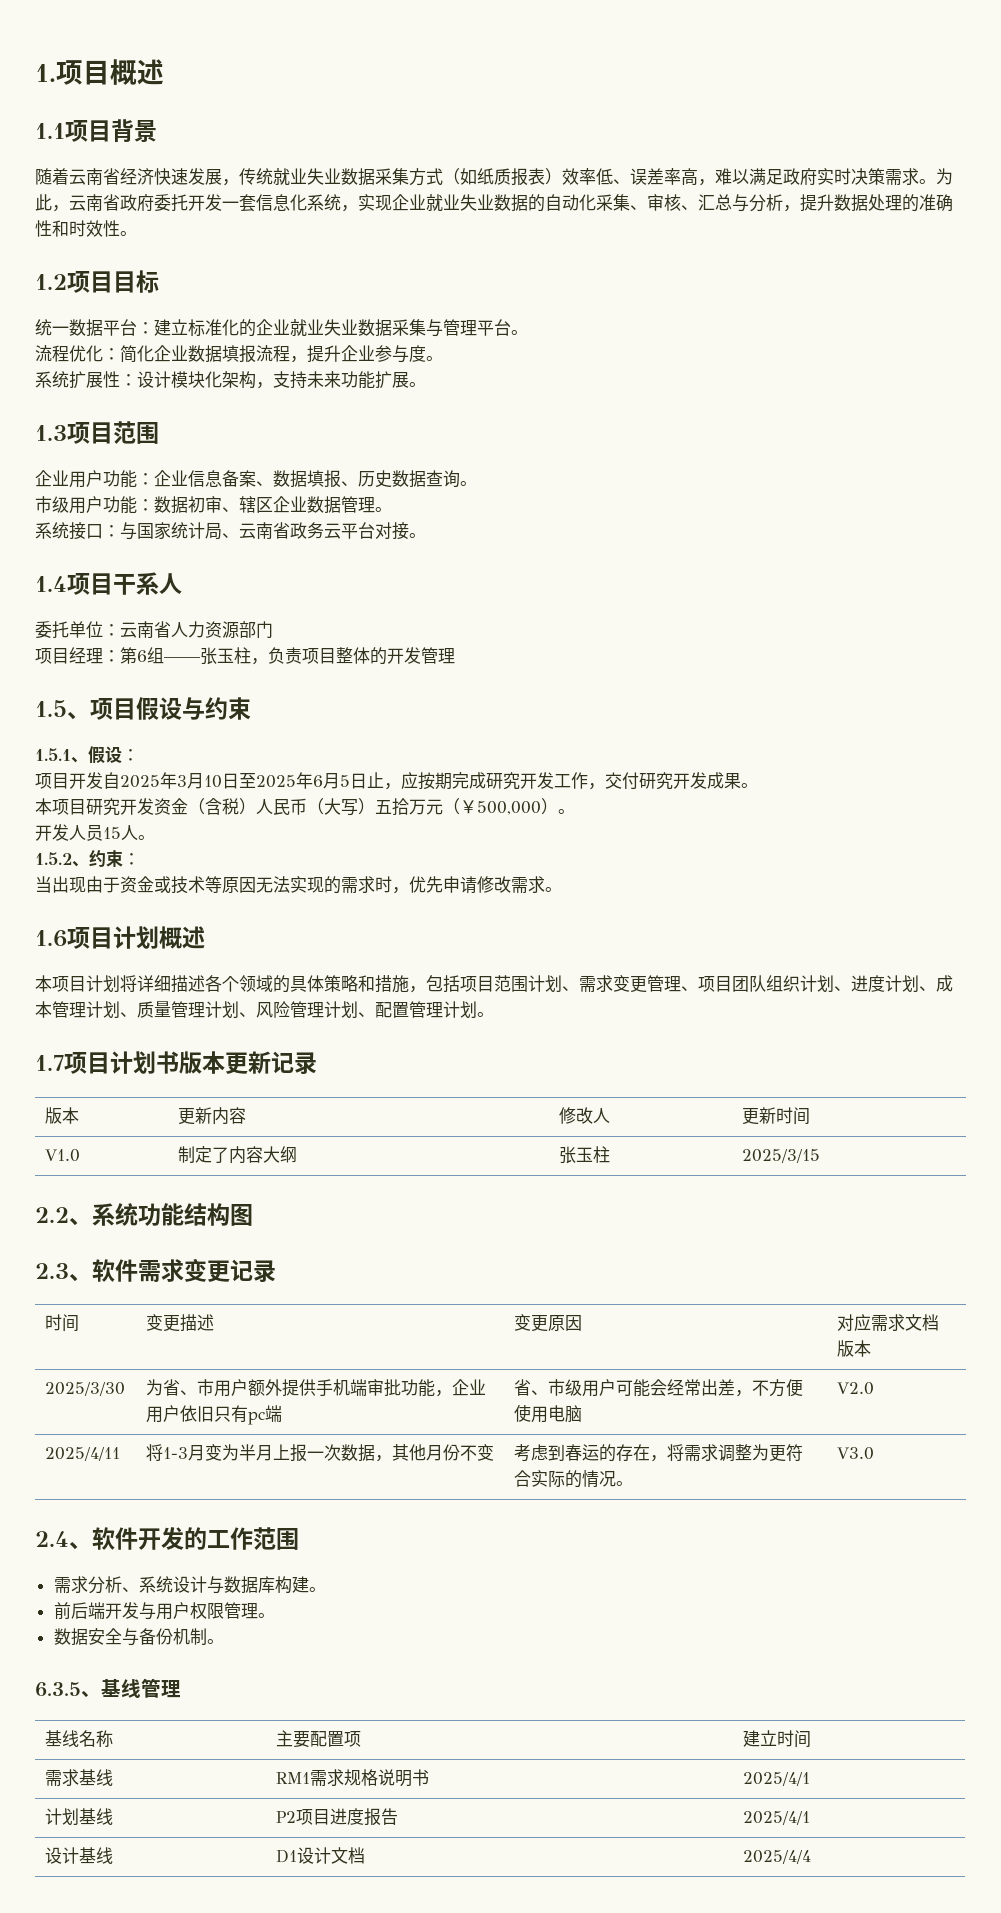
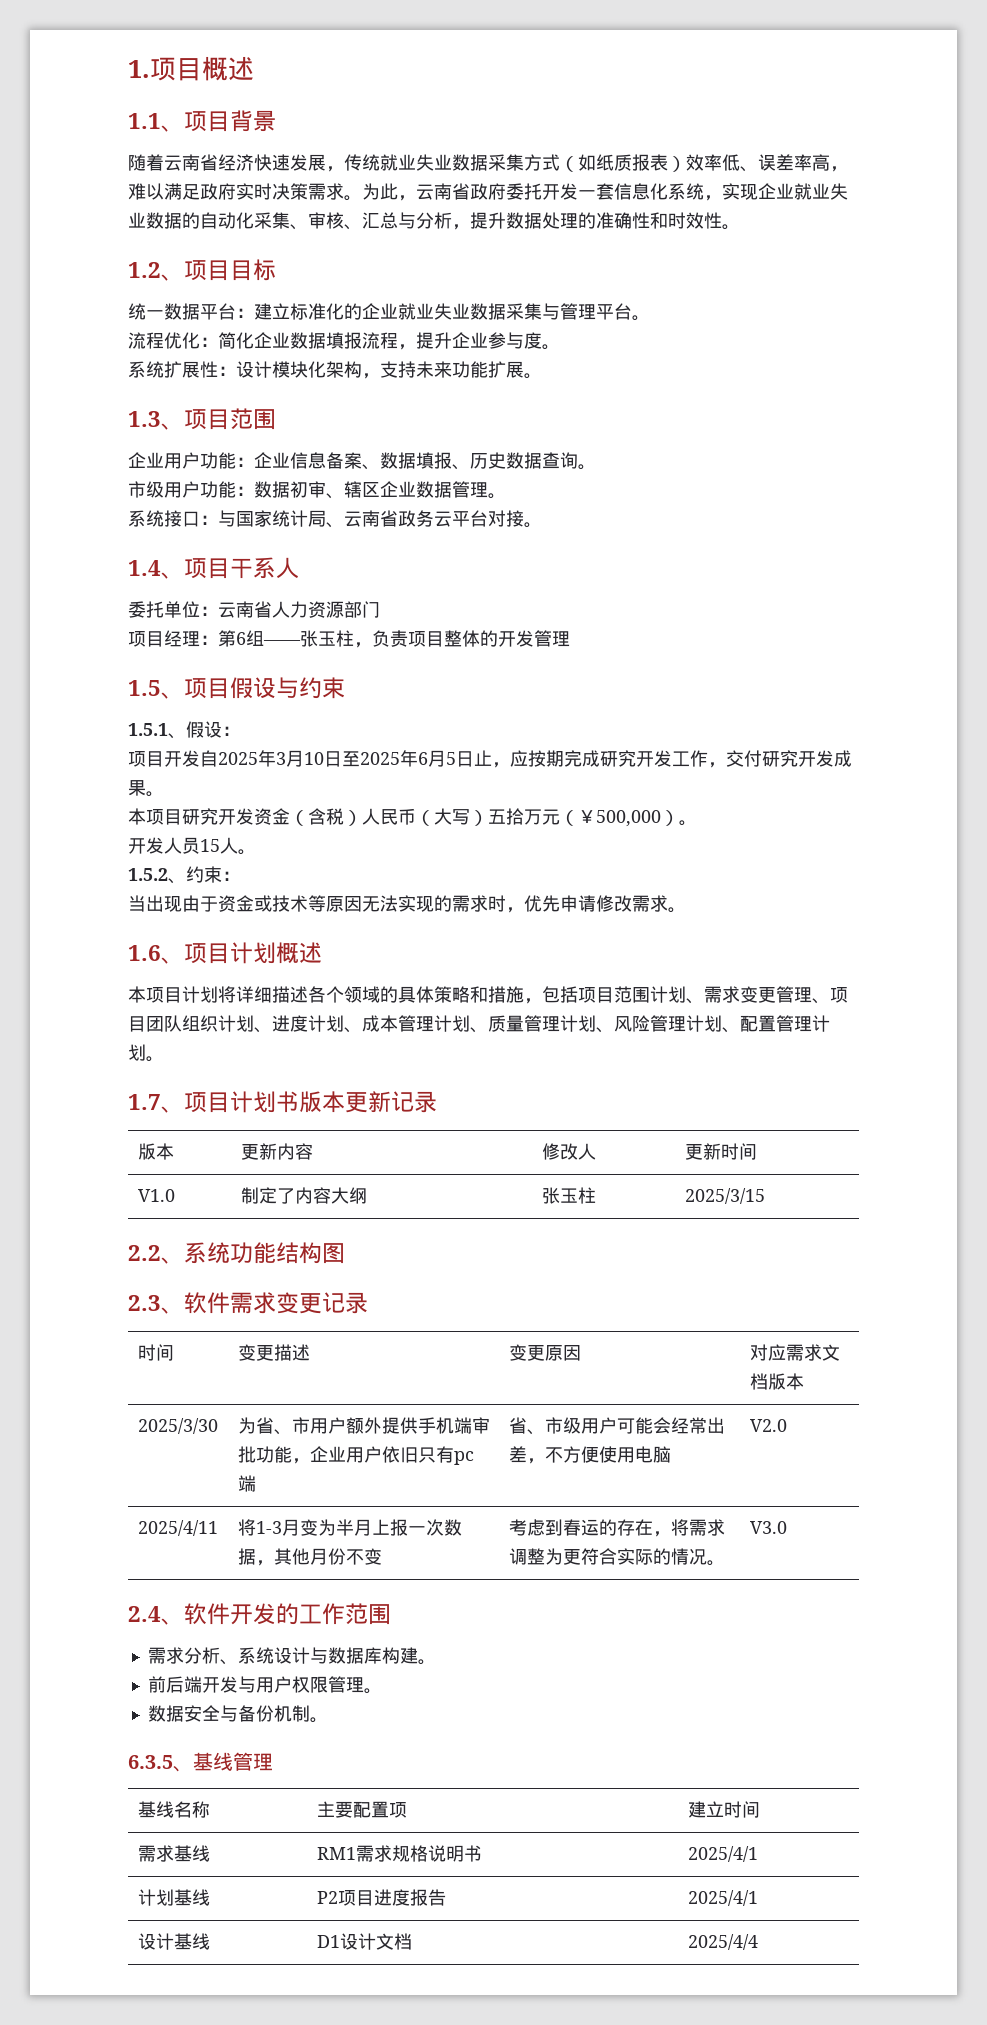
(65, 131) none -> [161,125,184,132] 、
(67, 282) none -> [161,274,184,281] 、
(67, 433) none -> [161,423,184,430] 、
(67, 584) none -> [161,572,184,579] 、
(67, 938) none -> [161,957,184,964] 、
(64, 1063) none -> [161,1106,184,1113] 、

